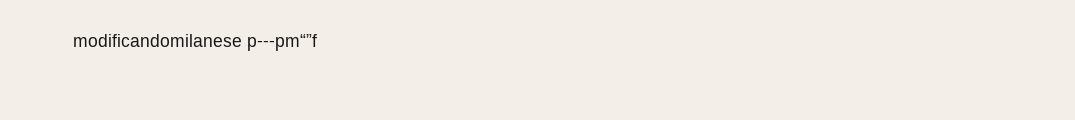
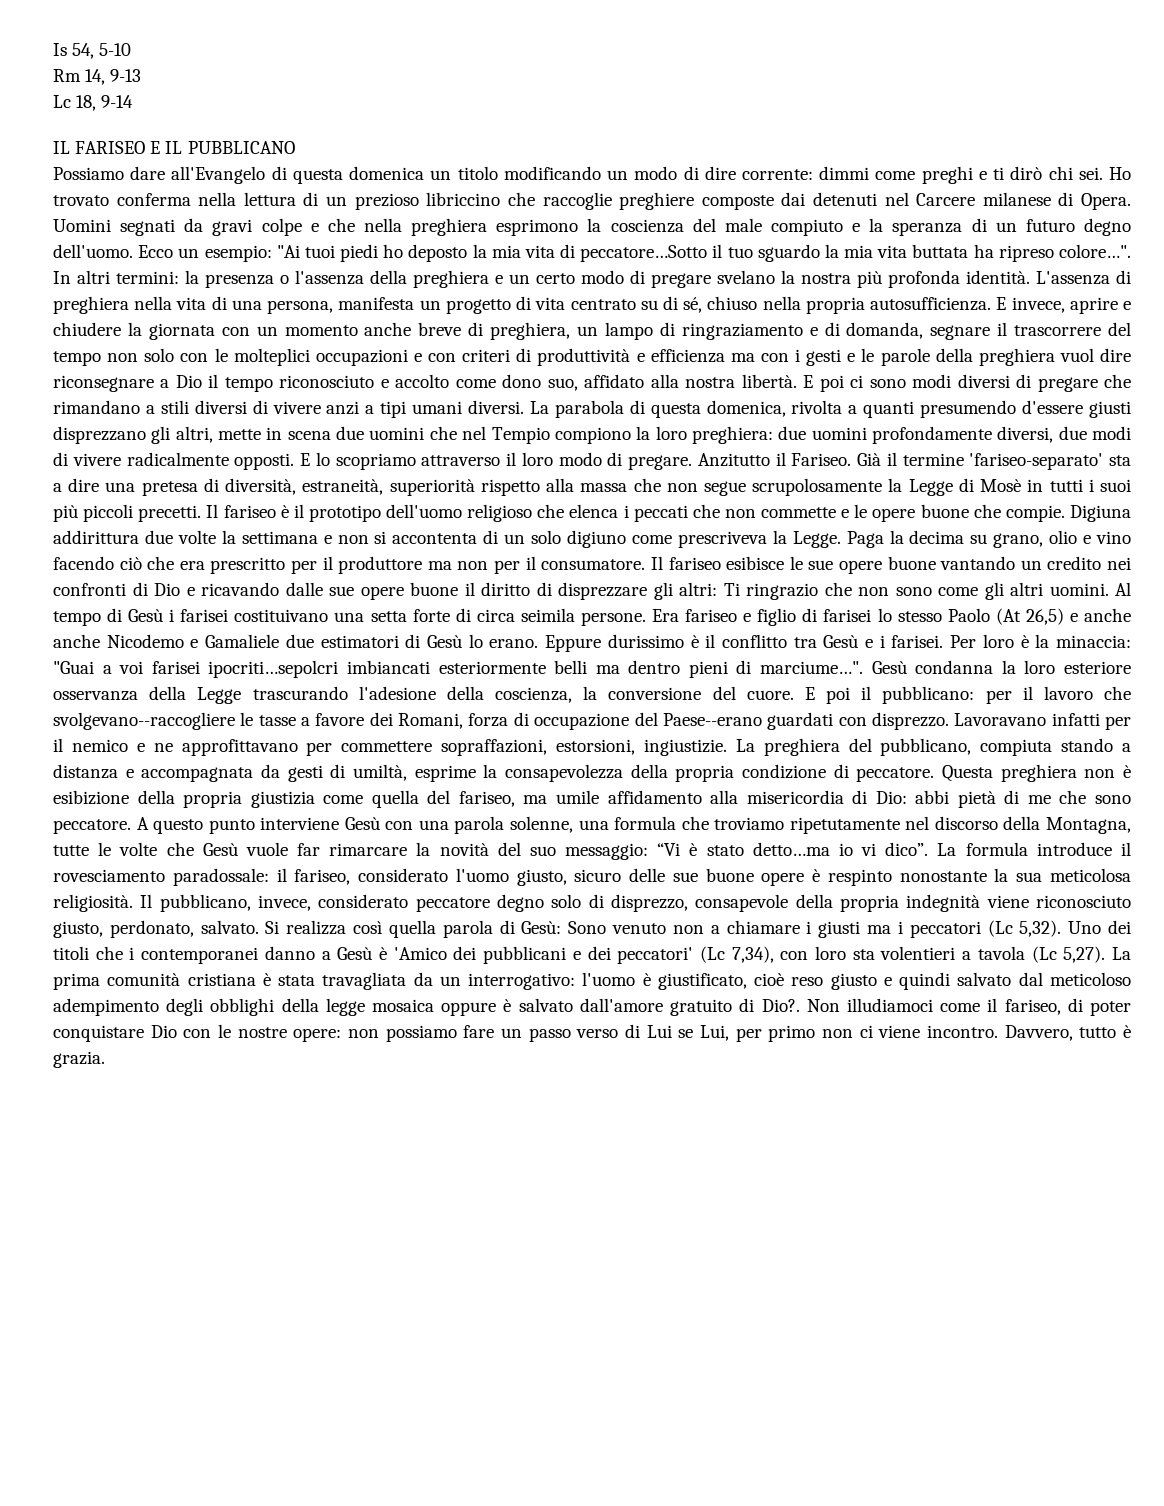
[73,34,317,51] modificandomilanese p---pm“”f -> [53,43,132,59] [53,69,142,85] [53,95,134,111] [53,141,295,154] [53,166,1132,184] [53,192,1131,210] [53,218,1131,236] [53,244,1131,262] [53,270,1131,288] [53,296,1132,314] [53,322,1131,340] [53,348,1131,366] [53,374,1132,392] [53,400,1132,418] [53,426,1132,444] [53,452,1131,470] [53,478,1132,496] [53,504,1132,522] [53,530,1131,548] [53,556,1131,574] [53,582,1131,600] [53,608,1132,626] [53,634,1132,652] [53,660,1132,678] [53,686,1131,704] [53,712,1132,730] [53,738,1131,756] [53,764,1131,782] [53,790,1131,808] [53,816,1131,834] [53,842,1131,860] [53,868,1131,886] [53,894,1132,912] [53,920,1132,938] [53,946,1132,964] [53,972,1132,990] [53,998,1131,1016] [53,1024,1131,1042] [53,1051,105,1068] Is 54, 5-10 // Rm 14, 9-13 // Lc 18, 9-14 // IL FARISEO E IL PUBBLICANO // Possiamo dare all'Evangelo di questa domenica un titolo modificando un modo di dire corrente: dimmi come preghi e ti dirò chi sei. Ho trovato conferma nella lettura di un prezioso libriccino che raccoglie preghiere composte dai detenuti nel Carcere milanese di Opera. Uomini segnati da gravi colpe e che nella preghiera esprimono la coscienza del male compiuto e la speranza di un futuro degno dell'uomo. Ecco un esempio: "Ai tuoi piedi ho deposto la mia vita di peccatore…Sotto il tuo sguardo la mia vita buttata ha ripreso colore…". In altri termini: la presenza o l'assenza della preghiera e un certo modo di pregare svelano la nostra più profonda identità. L'assenza di preghiera nella vita di una persona, manifesta un progetto di vita centrato su di sé, chiuso nella propria autosufficienza. E invece, aprire e chiudere la giornata con un momento anche breve di preghiera, un lampo di ringraziamento e di domanda, segnare il trascorrere del tempo non solo con le molteplici occupazioni e con criteri di produttività e efficienza ma con i gesti e le parole della preghiera vuol dire riconsegnare a Dio il tempo riconosciuto e accolto come dono suo, affidato alla nostra libertà. E poi ci sono modi diversi di pregare che rimandano a stili diversi di vivere anzi a tipi umani diversi. La parabola di questa domenica, rivolta a quanti presumendo d'essere giusti disprezzano gli altri, mette in scena due uomini che nel Tempio compiono la loro preghiera: due uomini profondamente diversi, due modi di vivere radicalmente opposti. E lo scopriamo attraverso il loro modo di pregare. Anzitutto il Fariseo. Già il termine 'fariseo-separato' sta a dire una pretesa di diversità, estraneità, superiorità rispetto alla massa che non segue scrupolosamente la Legge di Mosè in tutti i suoi più piccoli precetti. Il fariseo è il prototipo dell'uomo religioso che elenca i peccati che non commette e le opere buone che compie. Digiuna addirittura due volte la settimana e non si accontenta di un solo digiuno come prescriveva la Legge. Paga la decima su grano, olio e vino facendo ciò che era prescritto per il produttore ma non per il consumatore. Il fariseo esibisce le sue opere buone vantando un credito nei confronti di Dio e ricavando dalle sue opere buone il diritto di disprezzare gli altri: Ti ringrazio che non sono come gli altri uomini. Al tempo di Gesù i farisei costituivano una setta forte di circa seimila persone. Era fariseo e figlio di farisei lo stesso Paolo (At 26,5) e anche anche Nicodemo e Gamaliele due estimatori di Gesù lo erano. Eppure durissimo è il conflitto tra Gesù e i farisei. Per loro è la minaccia: "Guai a voi farisei ipocriti…sepolcri imbiancati esteriormente belli ma dentro pieni di marciume…". Gesù condanna la loro esteriore osservanza della Legge trascurando l'adesione della coscienza, la conversione del cuore. E poi il pubblicano: per il lavoro che svolgevano--raccogliere le tasse a favore dei Romani, forza di occupazione del Paese--erano guardati con disprezzo. Lavoravano infatti per il nemico e ne approfittavano per commettere sopraffazioni, estorsioni, ingiustizie. La preghiera del pubblicano, compiuta stando a distanza e accompagnata da gesti di umiltà, esprime la consapevolezza della propria condizione di peccatore. Questa preghiera non è esibizione della propria giustizia come quella del fariseo, ma umile affidamento alla misericordia di Dio: abbi pietà di me che sono peccatore. A questo punto interviene Gesù con una parola solenne, una formula che troviamo ripetutamente nel discorso della Montagna, tutte le volte che Gesù vuole far rimarcare la novità del suo messaggio: “Vi è stato detto…ma io vi dico”. La formula introduce il rovesciamento paradossale: il fariseo, considerato l'uomo giusto, sicuro delle sue buone opere è respinto nonostante la sua meticolosa religiosità. Il pubblicano, invece, considerato peccatore degno solo di disprezzo, consapevole della propria indegnità viene riconosciuto giusto, perdonato, salvato. Si realizza così quella parola di Gesù: Sono venuto non a chiamare i giusti ma i peccatori (Lc 5,32). Uno dei titoli che i contemporanei danno a Gesù è 'Amico dei pubblicani e dei peccatori' (Lc 7,34), con loro sta volentieri a tavola (Lc 5,27). La prima comunità cristiana è stata travagliata da un interrogativo: l'uomo è giustificato, cioè reso giusto e quindi salvato dal meticoloso adempimento degli obblighi della legge mosaica oppure è salvato dall'amore gratuito di Dio?. Non illudiamoci come il fariseo, di poter conquistare Dio con le nostre opere: non possiamo fare un passo verso di Lui se Lui, per primo non ci viene incontro. Davvero, tutto è grazia.

